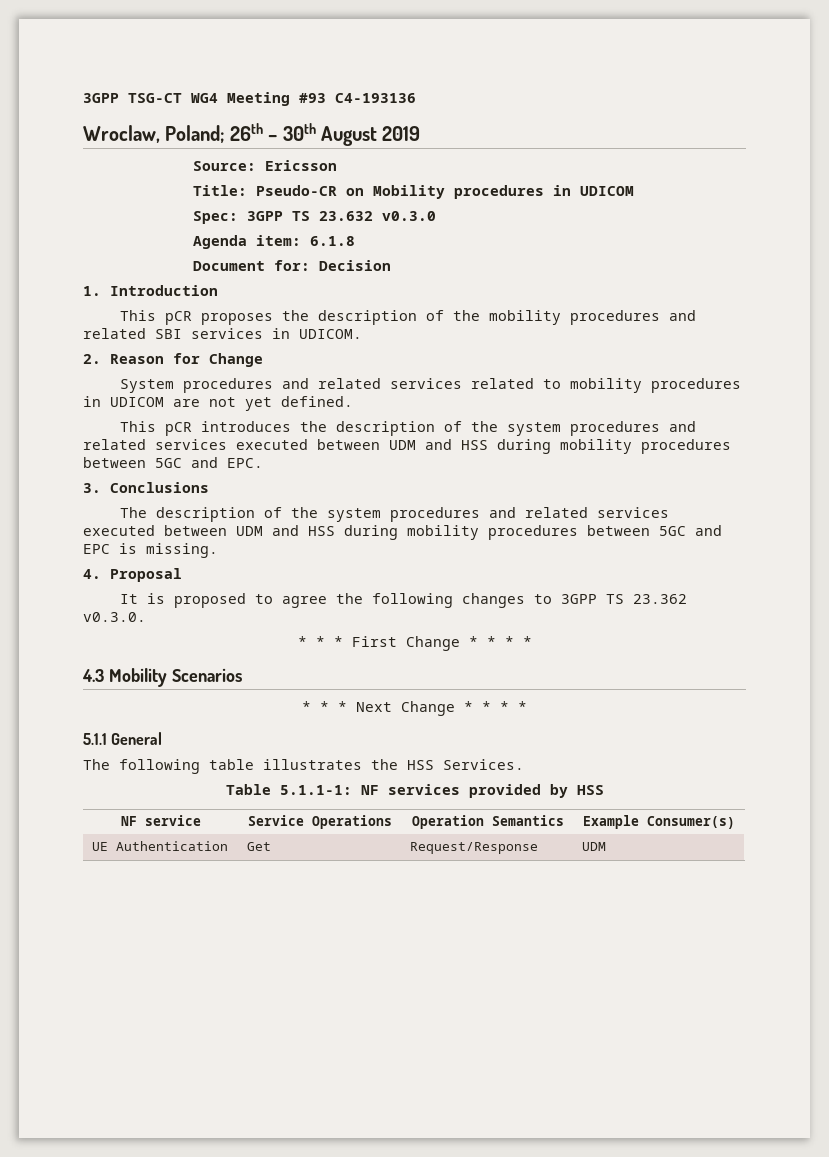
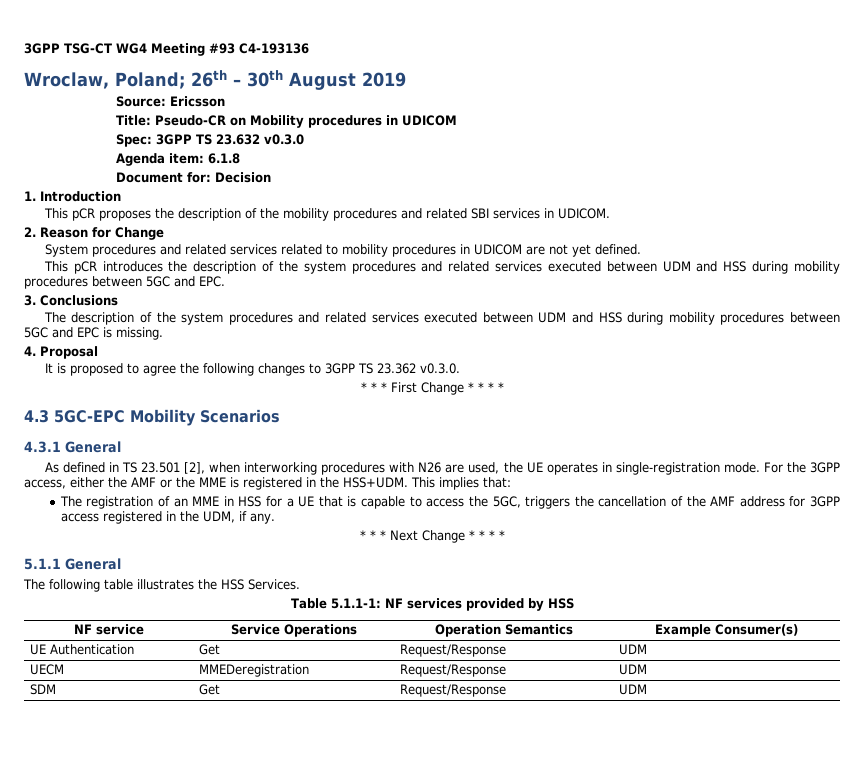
(104, 675) none -> [54,410,125,423] 5GC-EPC
(242, 675) none -> [24,441,121,453] [44,462,840,475] [24,477,511,490] [59,496,841,509] [60,511,275,524] // 4.3.1 General // As defined in TS 23.501 [2], when interworking procedures with N26 are used, the UE operates in single-registration mode. For the 3GPP access, either the AMF or the MME is registered in the HSS+UDM. This implies that: // The registration of an MME in HSS for a UE that is capable to access the 5GC, triggers the cancellation of the AMF address for 3GPP access registered in the UDM, if any.
(607, 846) none -> [29,664,64,675] [198,664,309,677] [399,664,506,677] [618,664,647,675] [29,684,56,695] [198,684,220,695] [399,684,506,697] [618,684,647,695] // UECM | MMEDeregistration | Request/Response | UDM // SDM | Get | Request/Response | UDM

